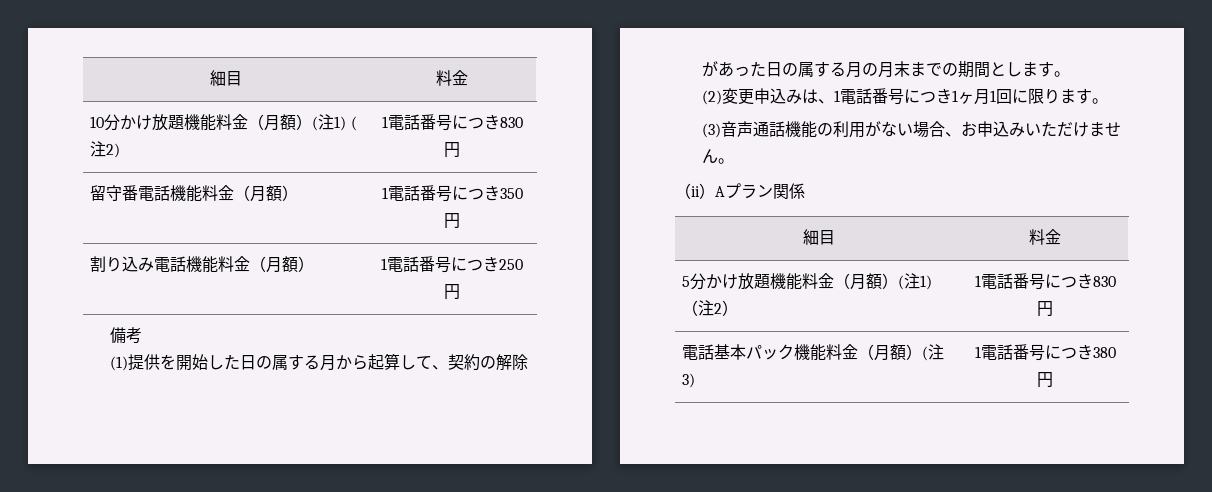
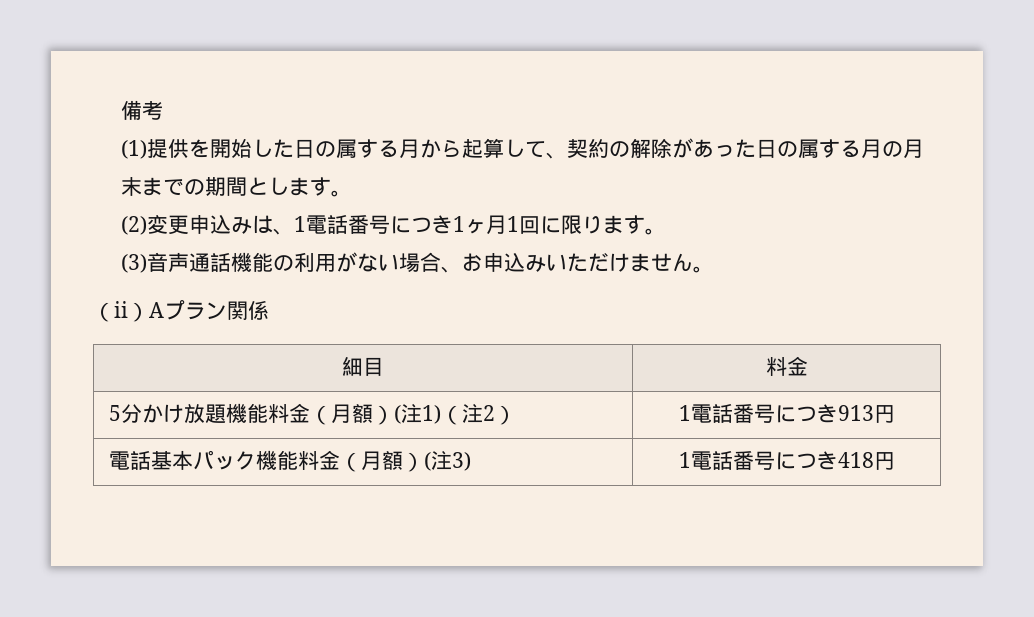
[209,70,242,86] [436,70,468,86] [90,114,357,131] [90,141,121,158] [381,114,523,131] [444,142,460,158] [90,185,299,202] [381,185,523,202] [444,213,460,229] [90,256,315,273] [381,256,523,273] [444,284,460,300] 細目 | 料金 // 10分かけ放題機能料金（月額）(注1) (注2) | 1電話番号につき830円 // 留守番電話機能料金（月額） | 1電話番号につき350円 // 割り込み電話機能料金（月額） | 1電話番号につき250円 // -> (120, 110) none
[1092,276,1116,287] 830 -> [837,405,874,421] 913
[1092,347,1116,358] 380 -> [837,452,874,468] 418

